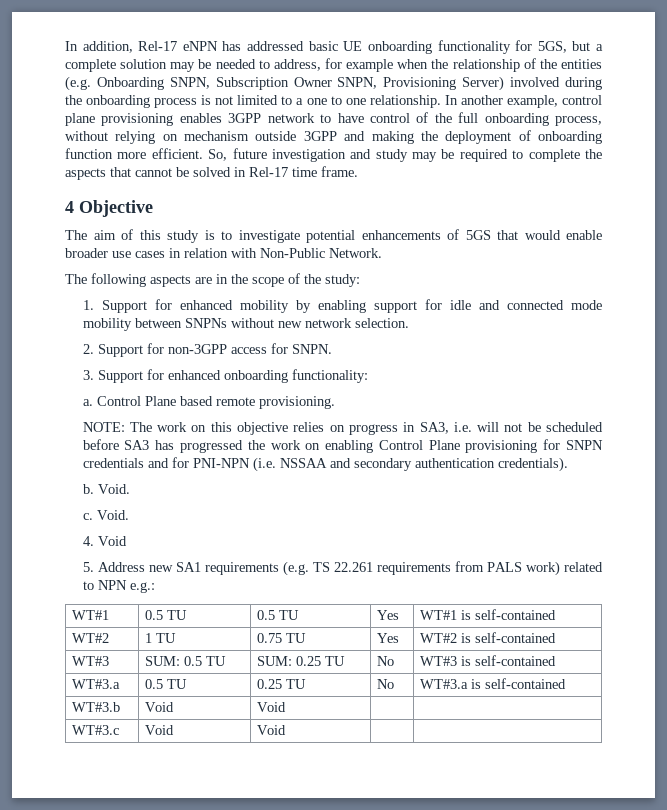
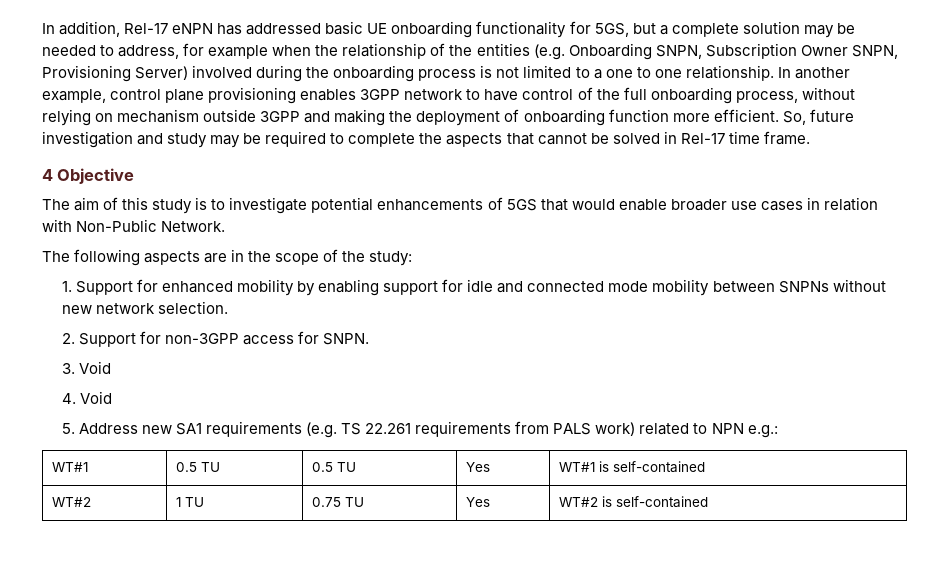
[97,369,368,383] [82,396,335,409] [82,422,603,435] [82,439,603,453] [82,457,568,472] [82,484,130,494] [82,510,129,520] Support for enhanced onboarding functionality: // a. Control Plane based remote provisioning. // NOTE: The work on this objective relies on progress in SA3, i.e. will not be scheduled before SA3 has progressed the work on enabling Control Plane provisioning for SNPN credentials and for PNI-NPN (i.e. NSSAA and secondary authentication credentials). // b. Void. // c. Void. -> [78,361,111,374] Void
[72,656,110,666] [145,656,227,666] [257,656,346,666] [377,656,395,666] [420,655,557,666] [72,679,121,689] [145,679,188,689] [257,679,307,689] [377,679,395,689] [420,678,567,689] [72,702,121,712] [145,702,175,712] [257,702,287,712] [72,725,120,735] [145,725,175,735] [257,725,287,735] // WT#3 | SUM: 0.5 TU | SUM: 0.25 TU | No | WT#3 is self-contained // WT#3.a | 0.5 TU | 0.25 TU | No | WT#3.a is self-contained // WT#3.b | Void | Void | | // WT#3.c | Void | Void | | -> (708, 502) none

